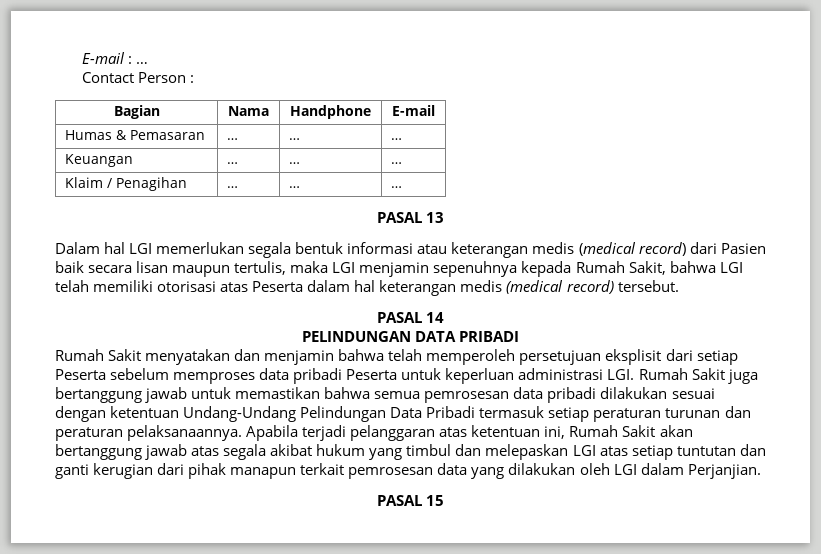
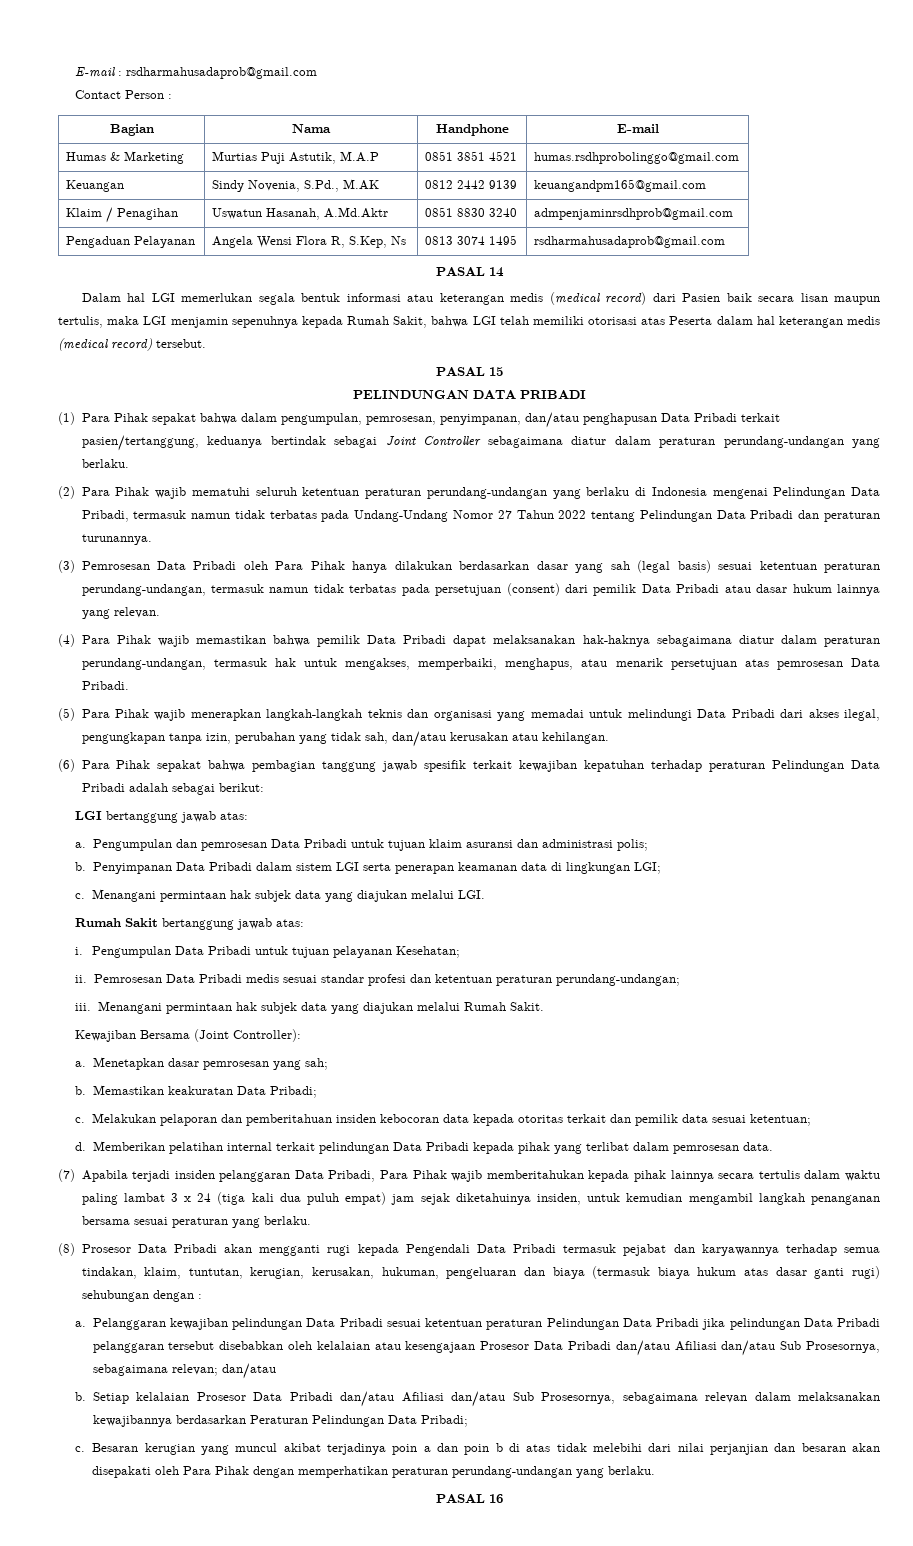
[136,62,149,64] … -> [126,67,318,79] rsdharmahusadaprob@gmail.com
[130,130,206,140] [227,138,239,140] [289,138,301,140] [391,138,403,140] [65,154,134,167] [227,162,239,164] [289,162,301,164] [391,162,403,164] [65,177,188,191] [227,186,239,188] [289,186,301,188] [391,186,403,188] [376,212,445,223] Pemasaran | … | … | … // Keuangan | … | … | … // Klaim / Penagihan | … | … | … // PASAL 13 -> [123,151,184,164] [211,151,379,164] [424,151,517,161] [533,152,739,164] [65,180,124,192] [211,179,379,192] [424,180,517,189] [533,179,706,192] [65,207,178,223] [211,207,388,220] [424,207,517,217] [533,208,733,220] [65,236,195,248] [211,236,406,248] [424,235,517,245] [533,236,725,248] [435,267,504,277] Marketing | Murtias Puji Astutik, M.A.P | 0851 3851 4521 | humas.rsdhprobolinggo@gmail.com // Keuangan | Sindy Novenia, S.Pd., M.AK | 0812 2442 9139 | keuangandpm165@gmail.com // Klaim / Penagihan | Uswatun Hasanah, A.Md.Aktr | 0851 8830 3240 | admpenjaminrsdhprob@gmail.com // Pengaduan Pelayanan | Angela Wensi Flora R, S.Kep, Ns | 0813 3074 1495 | rsdharmahusadaprob@gmail.com // PASAL 14
[426,312,445,323] 14 -> [488,367,503,376] 15
[55,349,738,365] [55,368,758,384] [55,387,715,403] [55,406,751,422] [55,425,693,441] [55,444,766,460] [55,463,761,479] [376,495,445,506] Rumah Sakit menyatakan dan menjamin bahwa telah memperoleh persetujuan eksplisit dari setiap Peserta sebelum memproses data pribadi Peserta untuk keperluan administrasi LGI. Rumah Sakit juga bertanggung jawab untuk memastikan bahwa semua pemrosesan data pribadi dilakukan sesuai dengan ketentuan Undang-Undang Pelindungan Data Pribadi termasuk setiap peraturan turunan dan peraturan pelaksanaannya. Apabila terjadi pelanggaran atas ketentuan ini, Rumah Sakit akan bertanggung jawab atas segala akibat hukum yang timbul dan melepaskan LGI atas setiap tuntutan dan ganti kerugian dari pihak manapun terkait pemrosesan data yang dilakukan oleh LGI dalam Perjanjian. // PASAL 15 -> [58,412,780,428] [81,435,880,451] [81,459,129,468] [58,486,880,499] [81,510,880,522] [81,534,152,545] [58,560,880,573] [81,583,880,596] [81,607,160,619] [58,634,880,647] [81,658,880,670] [81,681,129,690] [58,708,880,721] [81,731,609,747] [58,759,880,772] [81,783,264,795] [75,811,249,823] [75,839,648,851] [75,862,661,874] [75,889,486,902] [75,918,305,930] [75,946,461,958] [75,974,680,986] [75,1001,544,1014] [75,1029,302,1042] [75,1057,328,1070] [75,1085,317,1098] [75,1113,812,1126] [75,1141,773,1154] [58,1169,880,1182] [81,1192,881,1205] [81,1216,311,1228] [58,1243,880,1256] [81,1266,880,1279] [81,1290,202,1302] [75,1318,880,1330] [92,1340,881,1356] [92,1363,276,1379] [75,1391,881,1407] [92,1415,468,1427] [75,1443,880,1455] [92,1466,656,1478] [435,1494,503,1503] (1) Para Pihak sepakat bahwa dalam pengumpulan, pemrosesan, penyimpanan, dan/atau penghapusan Data Pribadi terkait pasien/tertanggung, keduanya bertindak sebagai Joint Controller sebagaimana diatur dalam peraturan perundang-undangan yang berlaku. // (2) Para Pihak wajib mematuhi seluruh ketentuan peraturan perundang-undangan yang berlaku di Indonesia mengenai Pelindungan Data Pribadi, termasuk namun tidak terbatas pada Undang-Undang Nomor 27 Tahun 2022 tentang Pelindungan Data Pribadi dan peraturan turunannya. // (3) Pemrosesan Data Pribadi oleh Para Pihak hanya dilakukan berdasarkan dasar yang sah (legal basis) sesuai ketentuan peraturan perundang-undangan, termasuk namun tidak terbatas pada persetujuan (consent) dari pemilik Data Pribadi atau dasar hukum lainnya yang relevan. // (4) Para Pihak wajib memastikan bahwa pemilik Data Pribadi dapat melaksanakan hak-haknya sebagaimana diatur dalam peraturan perundang-undangan, termasuk hak untuk mengakses, memperbaiki, menghapus, atau menarik persetujuan atas pemrosesan Data Pribadi. // (5) Para Pihak wajib menerapkan langkah-langkah teknis dan organisasi yang memadai untuk melindungi Data Pribadi dari akses ilegal, pengungkapan tanpa izin, perubahan yang tidak sah, dan/atau kerusakan atau kehilangan. // (6) Para Pihak sepakat bahwa pembagian tanggung jawab spesifik terkait kewajiban kepatuhan terhadap peraturan Pelindungan Data Pribadi adalah sebagai berikut: // LGI bertanggung jawab atas: // a. Pengumpulan dan pemrosesan Data Pribadi untuk tujuan klaim asuransi dan administrasi polis; // b. Penyimpanan Data Pribadi dalam sistem LGI serta penerapan keamanan data di lingkungan LGI; // c. Menangani permintaan hak subjek data yang diajukan melalui LGI. // Rumah Sakit bertanggung jawab atas: // i. Pengumpulan Data Pribadi untuk tujuan pelayanan Kesehatan; // ii. Pemrosesan Data Pribadi medis sesuai standar profesi dan ketentuan peraturan perundang-undangan; // iii. Menangani permintaan hak subjek data yang diajukan melalui Rumah Sakit. // Kewajiban Bersama (Joint Controller): // a. Menetapkan dasar pemrosesan yang sah; // b. Memastikan keakuratan Data Pribadi; // c. Melakukan pelaporan dan pemberitahuan insiden kebocoran data kepada otoritas terkait dan pemilik data sesuai ketentuan; // d. Memberikan pelatihan internal terkait pelindungan Data Pribadi kepada pihak yang terlibat dalam pemrosesan data. // (7) Apabila terjadi insiden pelanggaran Data Pribadi, Para Pihak wajib memberitahukan kepada pihak lainnya secara tertulis dalam waktu paling lambat 3 x 24 (tiga kali dua puluh empat) jam sejak diketahuinya insiden, untuk kemudian mengambil langkah penanganan bersama sesuai peraturan yang berlaku. // (8) Prosesor Data Pribadi akan mengganti rugi kepada Pengendali Data Pribadi termasuk pejabat dan karyawannya terhadap semua tindakan, klaim, tuntutan, kerugian, kerusakan, hukuman, pengeluaran dan biaya (termasuk biaya hukum atas dasar ganti rugi) sehubungan dengan : // a. Pelanggaran kewajiban pelindungan Data Pribadi sesuai ketentuan peraturan Pelindungan Data Pribadi jika pelindungan Data Pribadi pelanggaran tersebut disebabkan oleh kelalaian atau kesengajaan Prosesor Data Pribadi dan/atau Afiliasi dan/atau Sub Prosesornya, sebagaimana relevan; dan/atau // b. Setiap kelalaian Prosesor Data Pribadi dan/atau Afiliasi dan/atau Sub Prosesornya, sebagaimana relevan dalam melaksanakan kewajibannya berdasarkan Peraturan Pelindungan Data Pribadi; // c. Besaran kerugian yang muncul akibat terjadinya poin a dan poin b di atas tidak melebihi dari nilai perjanjian dan besaran akan disepakati oleh Para Pihak dengan memperhatikan peraturan perundang-undangan yang berlaku. // PASAL 16

